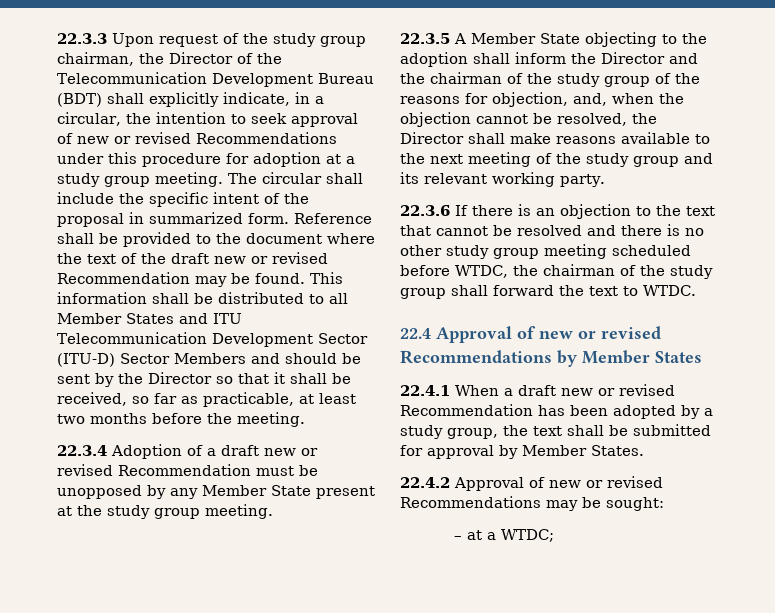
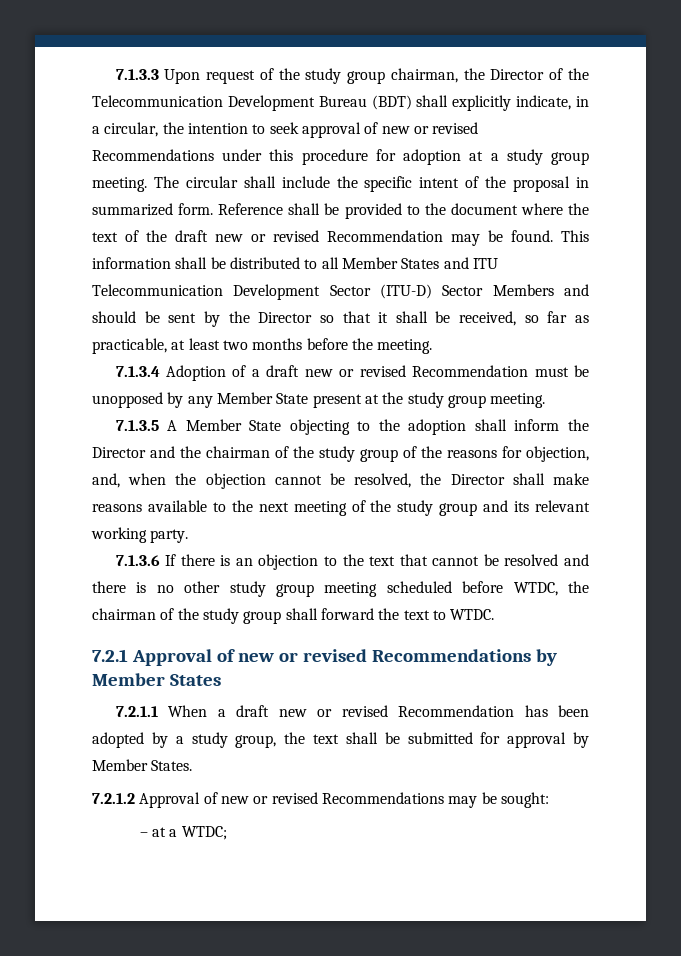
[57,33,107,44] 22.3.3 -> [115,69,159,80] 7.1.3.3
[57,445,107,456] 22.3.4 -> [115,366,160,377] 7.1.3.4
[400,33,450,44] 22.3.5 -> [115,420,159,431] 7.1.3.5
[400,205,450,216] 22.3.6 -> [115,555,160,566] 7.1.3.6
[400,328,431,339] 22.4 -> [92,649,128,662] 7.2.1
[400,385,450,396] 22.4.1 -> [115,706,158,717] 7.2.1.1
[400,477,450,488] 22.4.2 -> [92,793,135,804] 7.2.1.2

